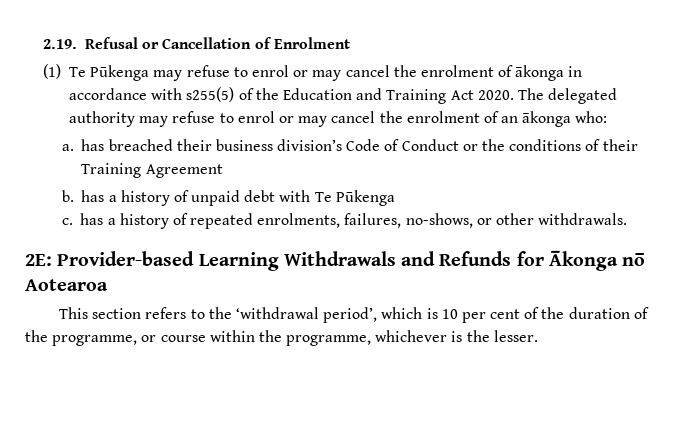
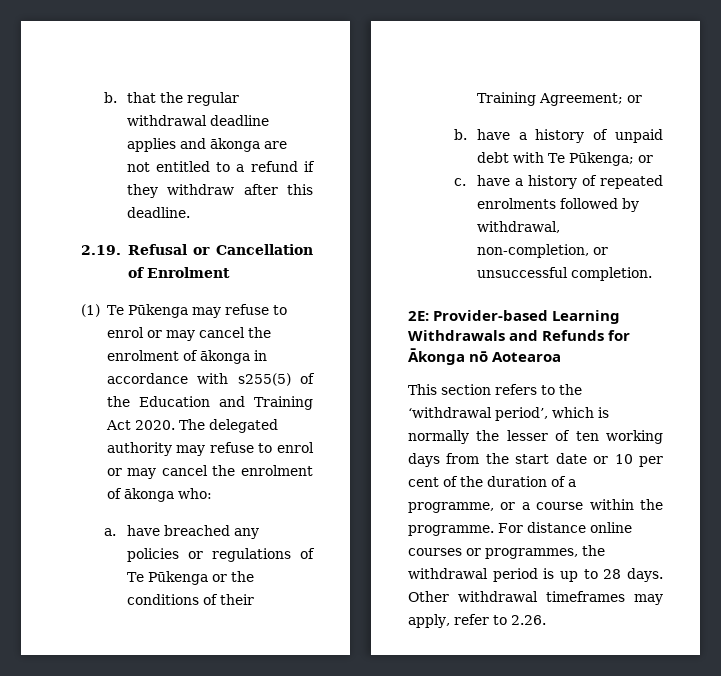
(43, 44) none -> [103,92,239,106] [126,115,269,126] [126,138,287,152] [126,161,315,172] [126,184,313,198] [126,207,190,218] b. that the regular withdrawal deadline applies and ākonga are not entitled to a refund if they withdraw after this deadline. //
[501,116,519,123] an -> (122, 493) none
[81,139,459,151] has breached their business division’s Code of Conduct -> [126,525,259,539] [126,548,315,562] [126,571,208,585] have breached any policies or regulations of Te Pūkenga
[145,164,223,178] [61,190,105,202] Agreement // b. has -> [538,93,642,106] [453,129,510,140] Agreement; or // b. have
[335,190,395,206] Pūkenga -> [568,152,653,166] Pūkenga; or
[80,213,104,225] has -> [476,175,510,186] have
[257,213,628,228] enrolments, failures, no-shows, or other withdrawals. -> [476,198,639,212] [476,221,560,233] [476,244,608,258] [476,267,652,281] enrolments followed by withdrawal, non-completion, or unsuccessful completion.
(438, 313) none -> [408,430,663,444] [408,453,609,467] normally the lesser of ten working days from the start date or
[25,330,48,342] the -> [568,479,576,487] a
(157, 338) none -> [521,502,530,510] a
[286,330,538,346] programme, whichever is the lesser. -> [408,522,632,536] [408,545,605,559] [408,568,663,582] [408,591,663,605] [408,614,546,628] programme. For distance online courses or programmes, the withdrawal period is up to 28 days. Other withdrawal timeframes may apply, refer to 2.26.

